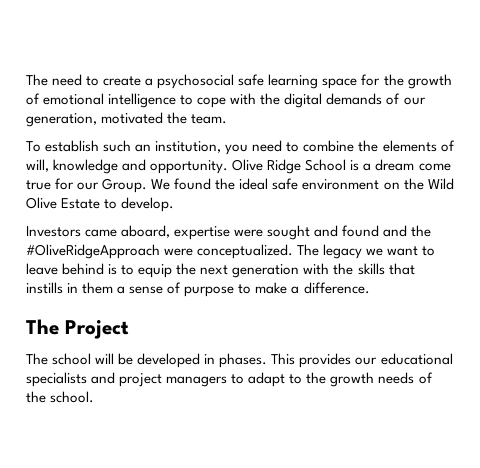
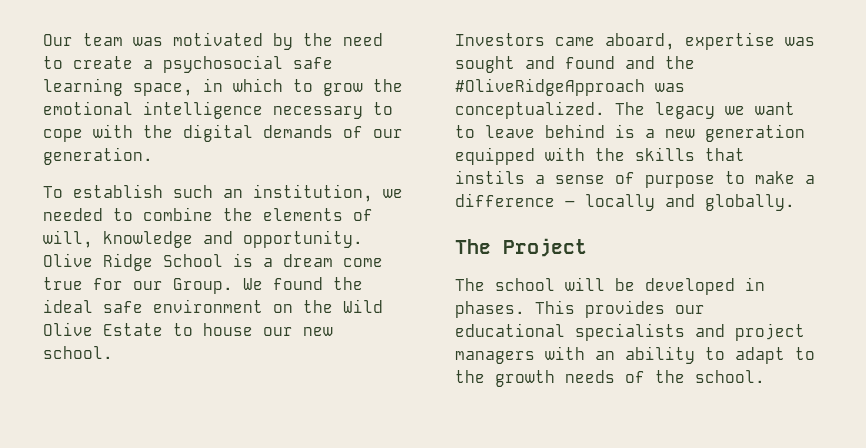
[26,74,48,86] The -> [43,32,333,50] Our team was motivated by the
[322,74,452,89] [26,93,40,105] space for the growth of -> [133,78,403,96] space, in which to grow the
(177, 100) none -> [273,106,363,119] necessary
[26,112,228,127] generation, motivated the team. -> [43,147,153,165] generation.
[225,140,283,155] you need -> [383,189,403,198] [43,208,103,221] we needed
[121,197,175,212] develop. -> [203,323,333,336] [43,346,113,359] house our new school.
[234,229,264,237] were -> [785,37,815,46] was
[164,248,194,256] were -> [655,83,685,92] was
[121,263,300,278] to equip the next generation -> [645,124,805,142] [455,147,535,165] a new generation equipped
[26,282,114,294] instills in them -> [455,170,525,184] instils
[303,282,370,294] difference. -> [455,193,795,211] difference – locally and globally.
(228, 381) none -> [545,346,695,364] with an ability

